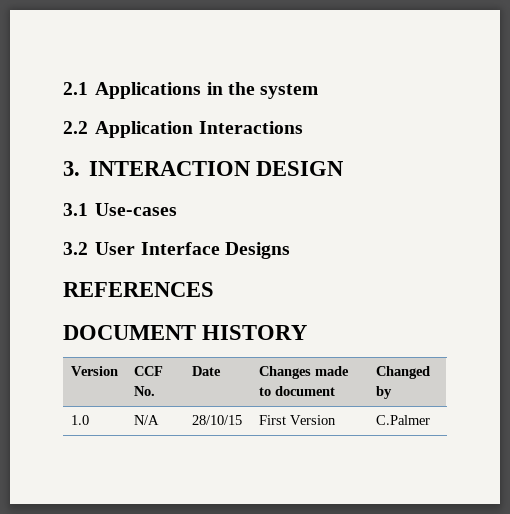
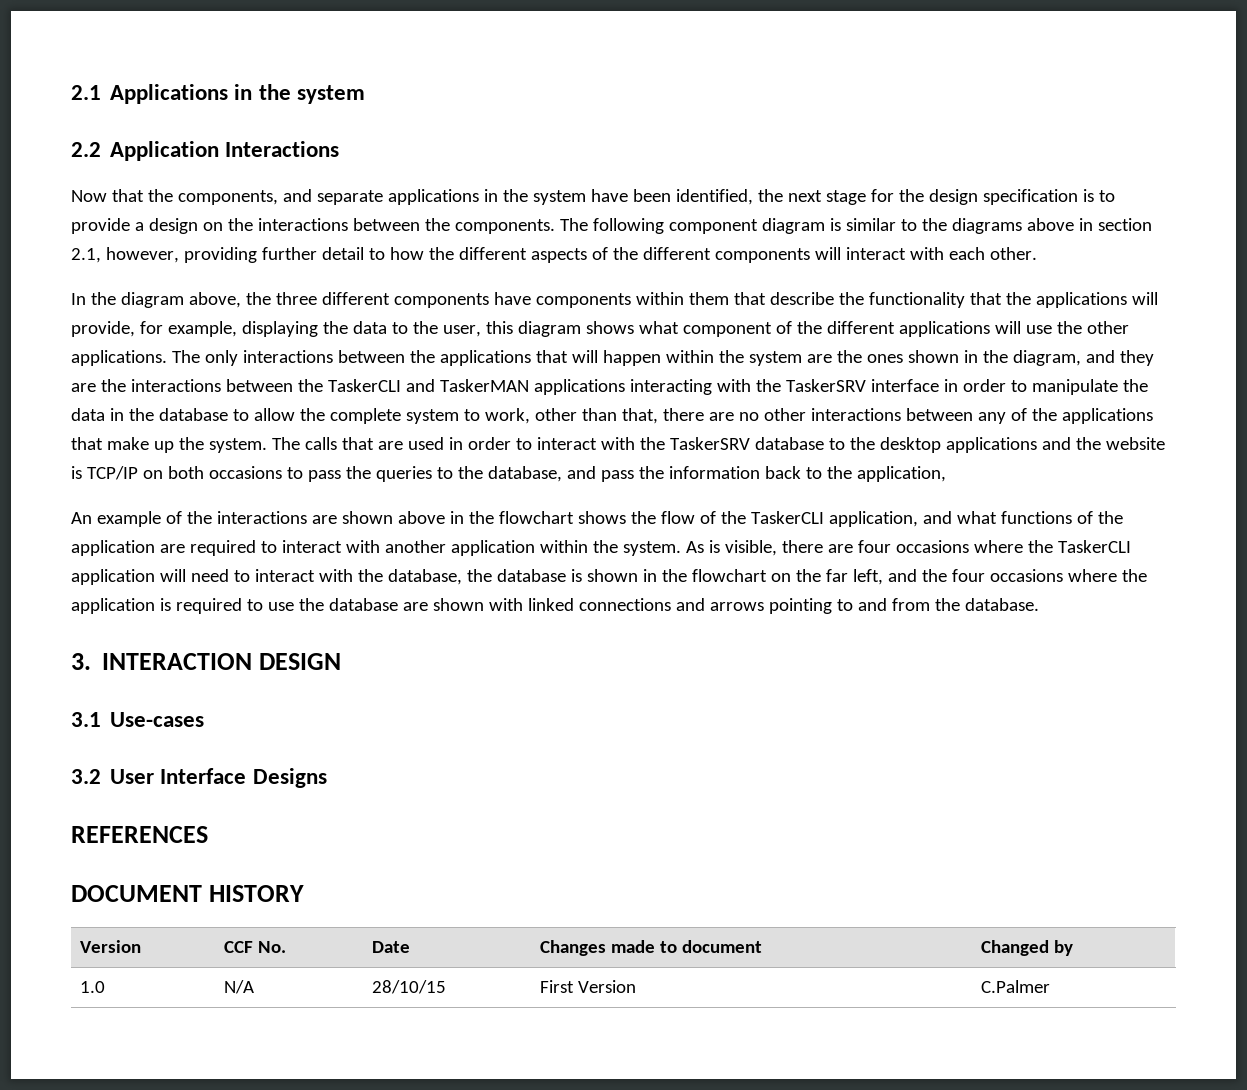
(303, 127) none -> [71,189,1115,205] [71,218,1152,234] [71,247,1037,263] [71,292,1158,308] [71,321,1129,337] [71,350,1154,366] [71,379,1148,395] [71,408,1153,424] [71,437,1165,453] [71,466,946,482] [71,511,1123,527] [71,540,1131,556] [71,569,1147,585] [71,598,1039,614] // Now that the components, and separate applications in the system have been identified, the next stage for the design specification is to provide a design on the interactions between the components. The following component diagram is similar to the diagrams above in section 2.1, however, providing further detail to how the different aspects of the different components will interact with each other. // In the diagram above, the three different components have components within them that describe the functionality that the applications will provide, for example, displaying the data to the user, this diagram shows what component of the different applications will use the other applications. The only interactions between the applications that will happen within the system are the ones shown in the diagram, and they are the interactions between the TaskerCLI and TaskerMAN applications interacting with the TaskerSRV interface in order to manipulate the data in the database to allow the complete system to work, other than that, there are no other interactions between any of the applications that make up the system. The calls that are used in order to interact with the TaskerSRV database to the desktop applications and the website is TCP/IP on both occasions to pass the queries to the database, and pass the information back to the application, // An example of the interactions are shown above in the flowchart shows the flow of the TaskerCLI application, and what functions of the application are required to interact with another application within the system. As is visible, there are four occasions where the TaskerCLI application will need to interact with the database, the database is shown in the flowchart on the far left, and the four occasions where the application is required to use the database are shown with linked connections and arrows pointing to and from the database.

